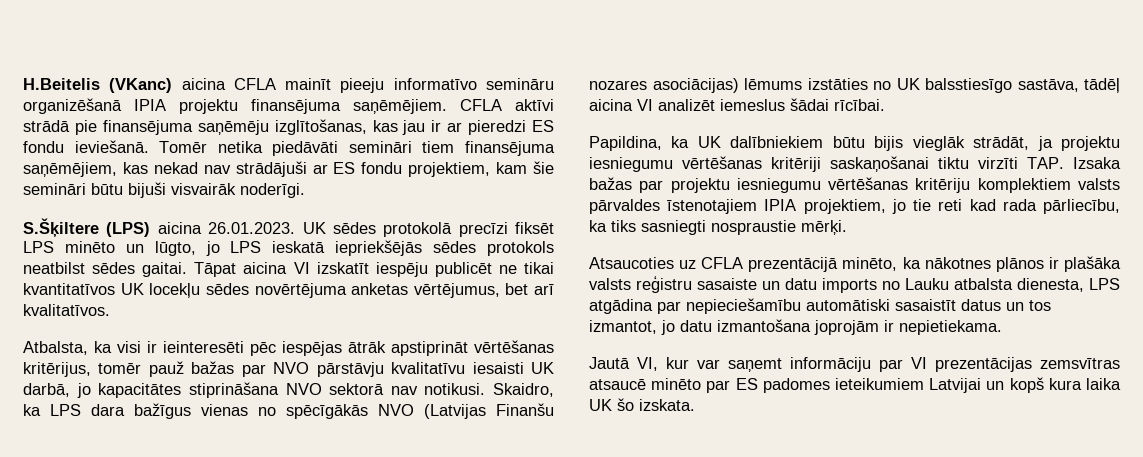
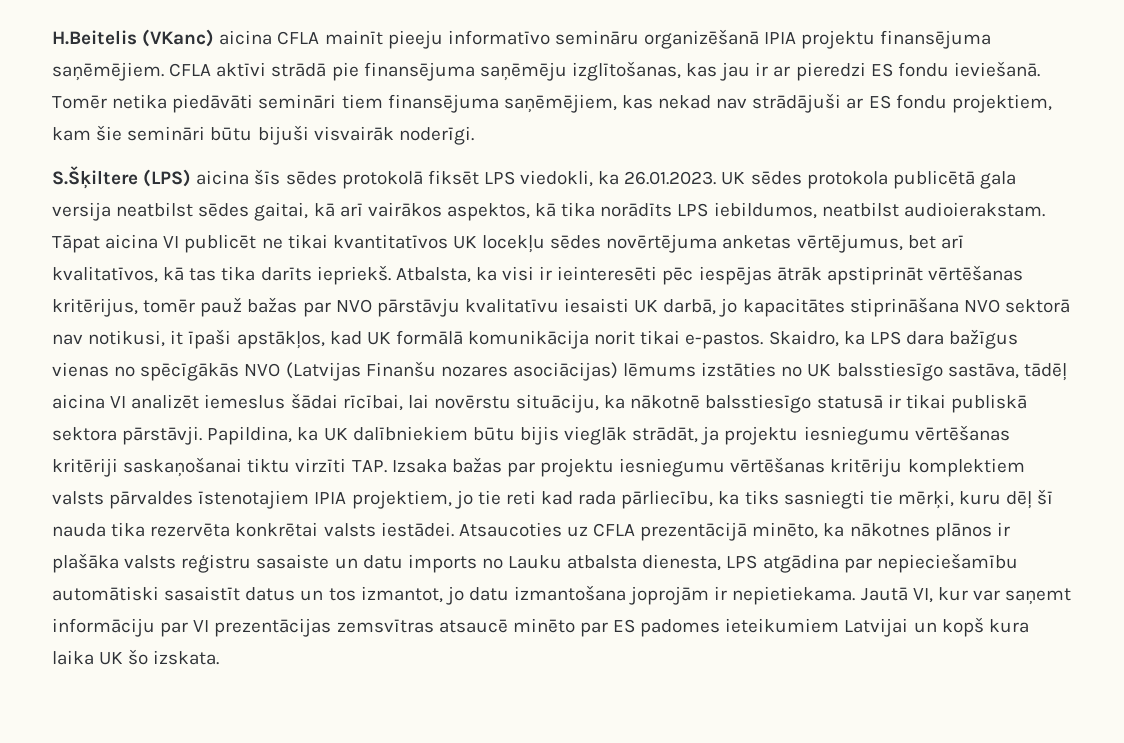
[208,222,554,237] [23,240,554,256] [23,262,188,277] 26.01.2023. UK sēdes protokolā precīzi fiksēt LPS minēto un lūgto, jo LPS ieskatā iepriekšējās sēdes protokols neatbilst sēdes gaitai. -> [254,169,1016,189] [52,202,1045,221] šīs sēdes protokolā fiksēt LPS viedokli, ka 26.01.2023. UK sēdes protokola publicētā gala versija neatbilst sēdes gaitai, kā arī vairākos aspektos, kā tika norādīts LPS iebildumos, neatbilst audioierakstam.
[316,262,428,277] izskatīt iespēju -> (180, 242) none
[23,304,110,316] kvalitatīvos. // -> [52,265,391,285] kvalitatīvos, kā tas tika darīts iepriekš.
[424,383,486,395] notikusi. -> [88,329,764,349] notikusi, it īpaši apstākļos, kad UK formālā komunikācija norit tikai e-pastos.
[834,99,885,111] rīcībai. // -> [342,394,1027,413] [52,426,203,445] rīcībai, lai novērstu situāciju, ka nākotnē balsstiesīgo statusā ir tikai publiskā sektora pārstāvji.
[711,220,847,235] nospraustie mērķi. // -> [869,489,1054,509] [52,522,454,537] tie mērķi, kuru dēļ šī nauda tika rezervēta konkrētai valsts iestādei.
(1002, 327) // -> (856, 595) none

